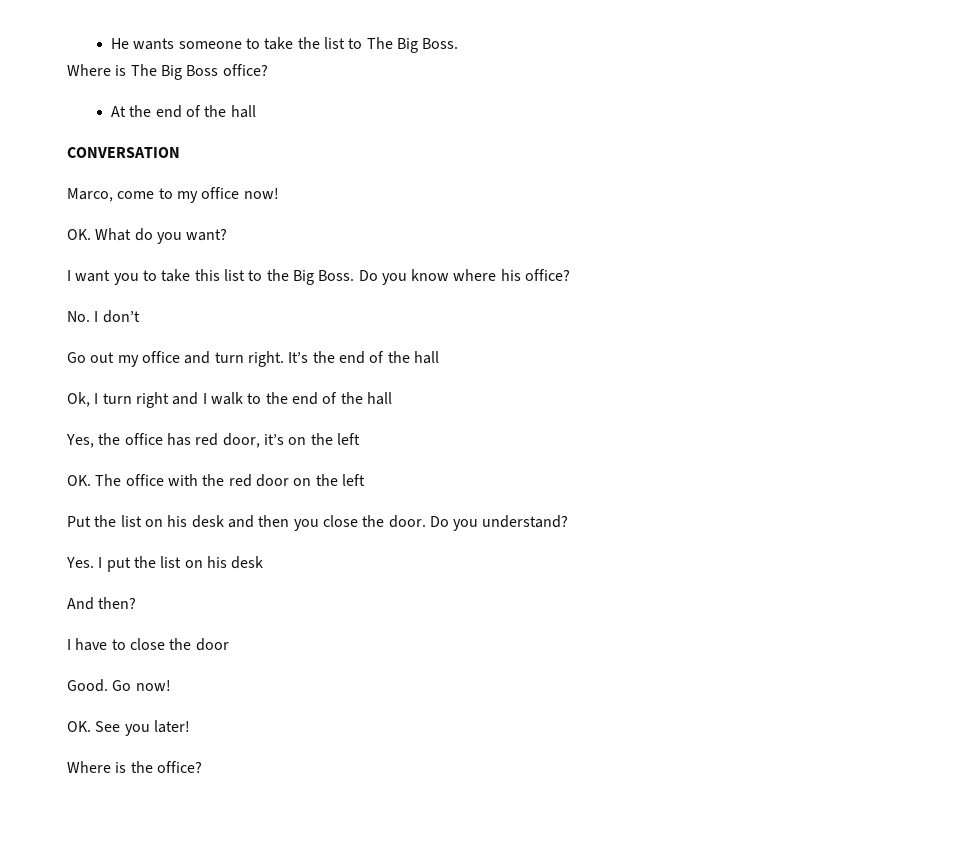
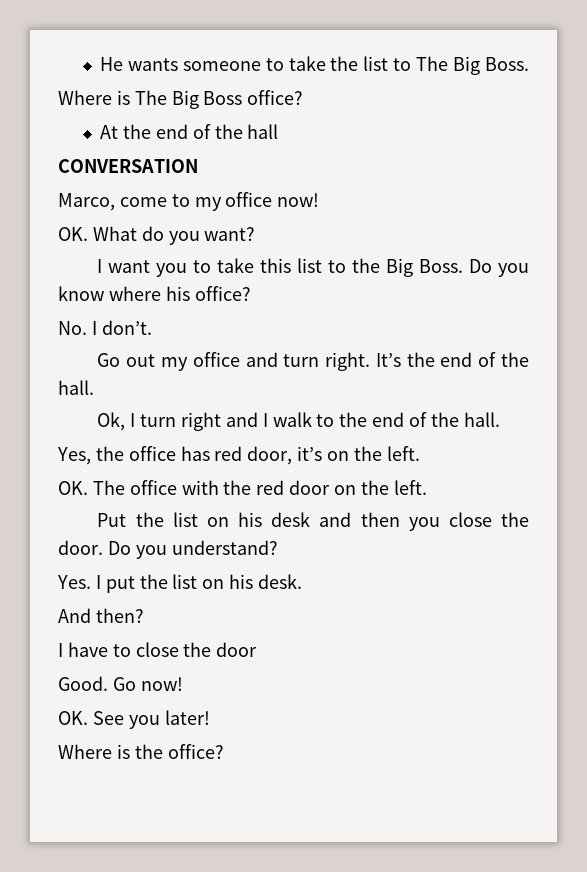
[102,310,140,323] don’t -> [101,320,152,335] don’t.
[413,351,439,364] hall -> [58,380,94,395] hall.
[366,392,392,405] hall -> [463,412,500,427] hall.
[336,433,360,445] left -> [386,446,420,461] left.
[341,474,365,486] left -> [393,480,427,495] left.
[231,556,264,569] desk -> [258,574,303,589] desk.

